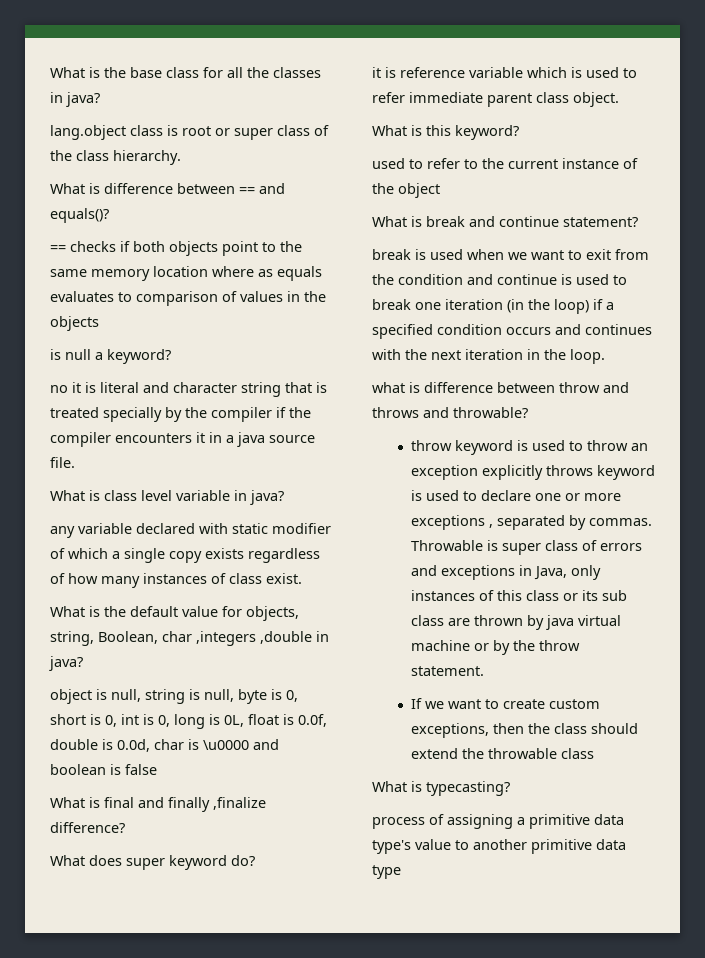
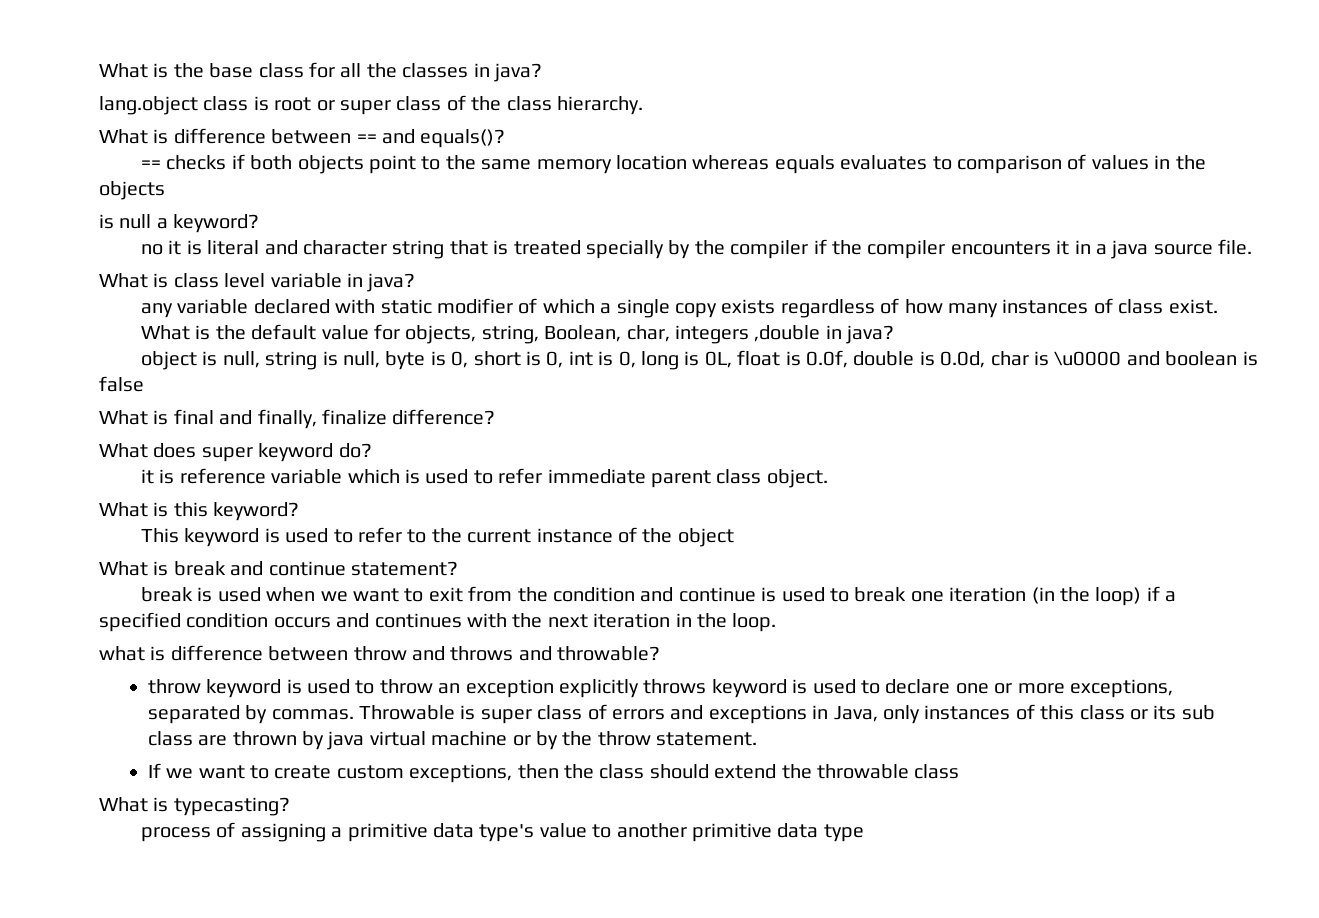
[212,266,273,277] where as -> [692,155,770,170] whereas
[162,631,256,646] char ,integers -> [626,325,750,344] char, integers
[168,797,266,812] finally ,finalize -> [257,409,387,429] finally, finalize
(519, 132) none -> [141,528,280,547] This keyword is
[410,515,493,530] exceptions , -> [1070,679,1174,698] exceptions,

